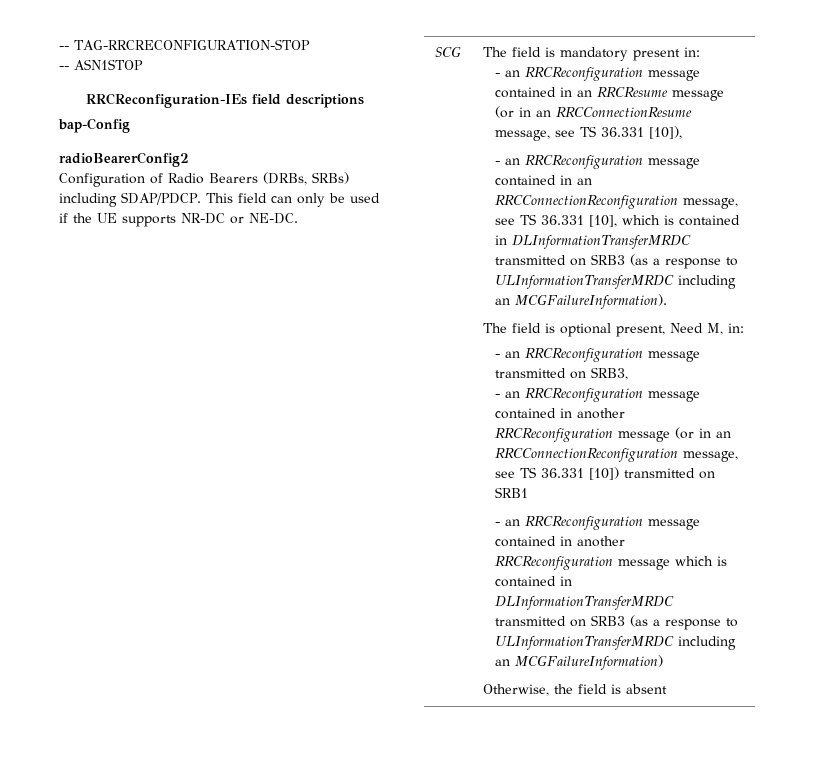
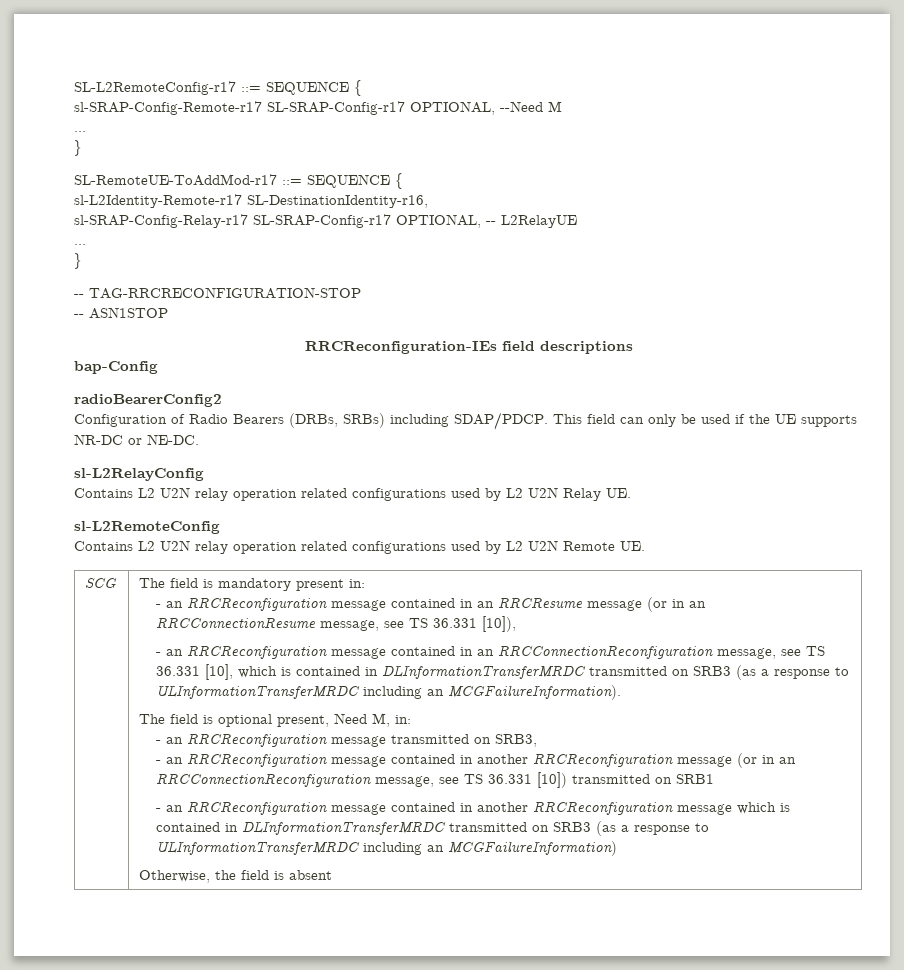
(59, 48) none -> [74,80,362,96] [74,101,562,115] [74,131,86,132] [74,140,82,156] [74,173,403,189] [74,194,428,208] [74,214,577,228] [74,244,86,245] [74,253,82,269] SL-L2RemoteConfig-r17 ::= SEQUENCE { // sl-SRAP-Config-Remote-r17 SL-SRAP-Config-r17 OPTIONAL, --Need M // ... // } // SL-RemoteUE-ToAddMod-r17 ::= SEQUENCE { // sl-L2Identity-Remote-r17 SL-DestinationIdentity-r16, // sl-SRAP-Config-Relay-r17 SL-SRAP-Config-r17 OPTIONAL, -- L2RelayUE // ... // } //
(298, 218) none -> [74,468,204,481] [74,487,631,501] [74,521,220,534] [74,540,645,554] // sl-L2RelayConfig // Contains L2 U2N relay operation related configurations used by L2 U2N Relay UE. // sl-L2RemoteConfig // Contains L2 U2N relay operation related configurations used by L2 U2N Remote UE.

